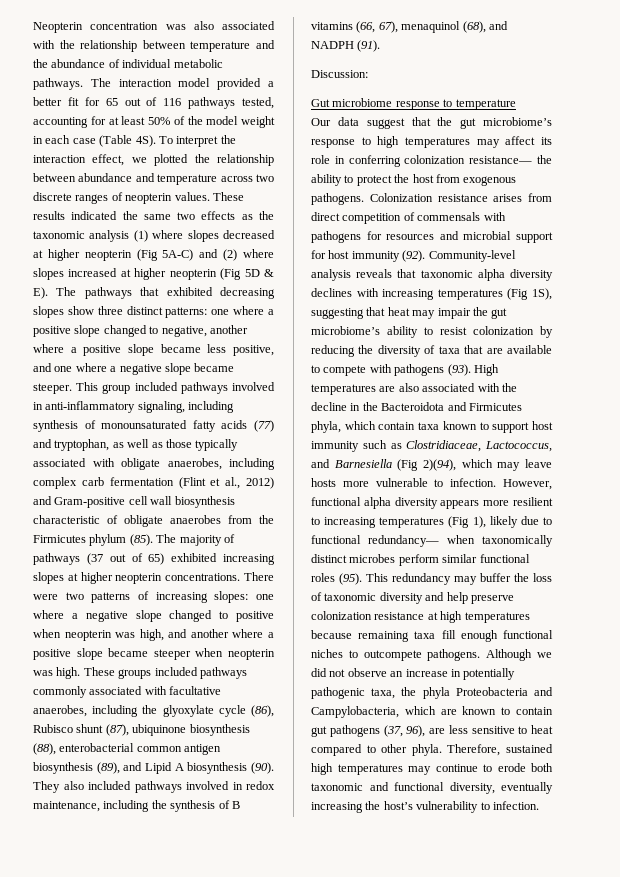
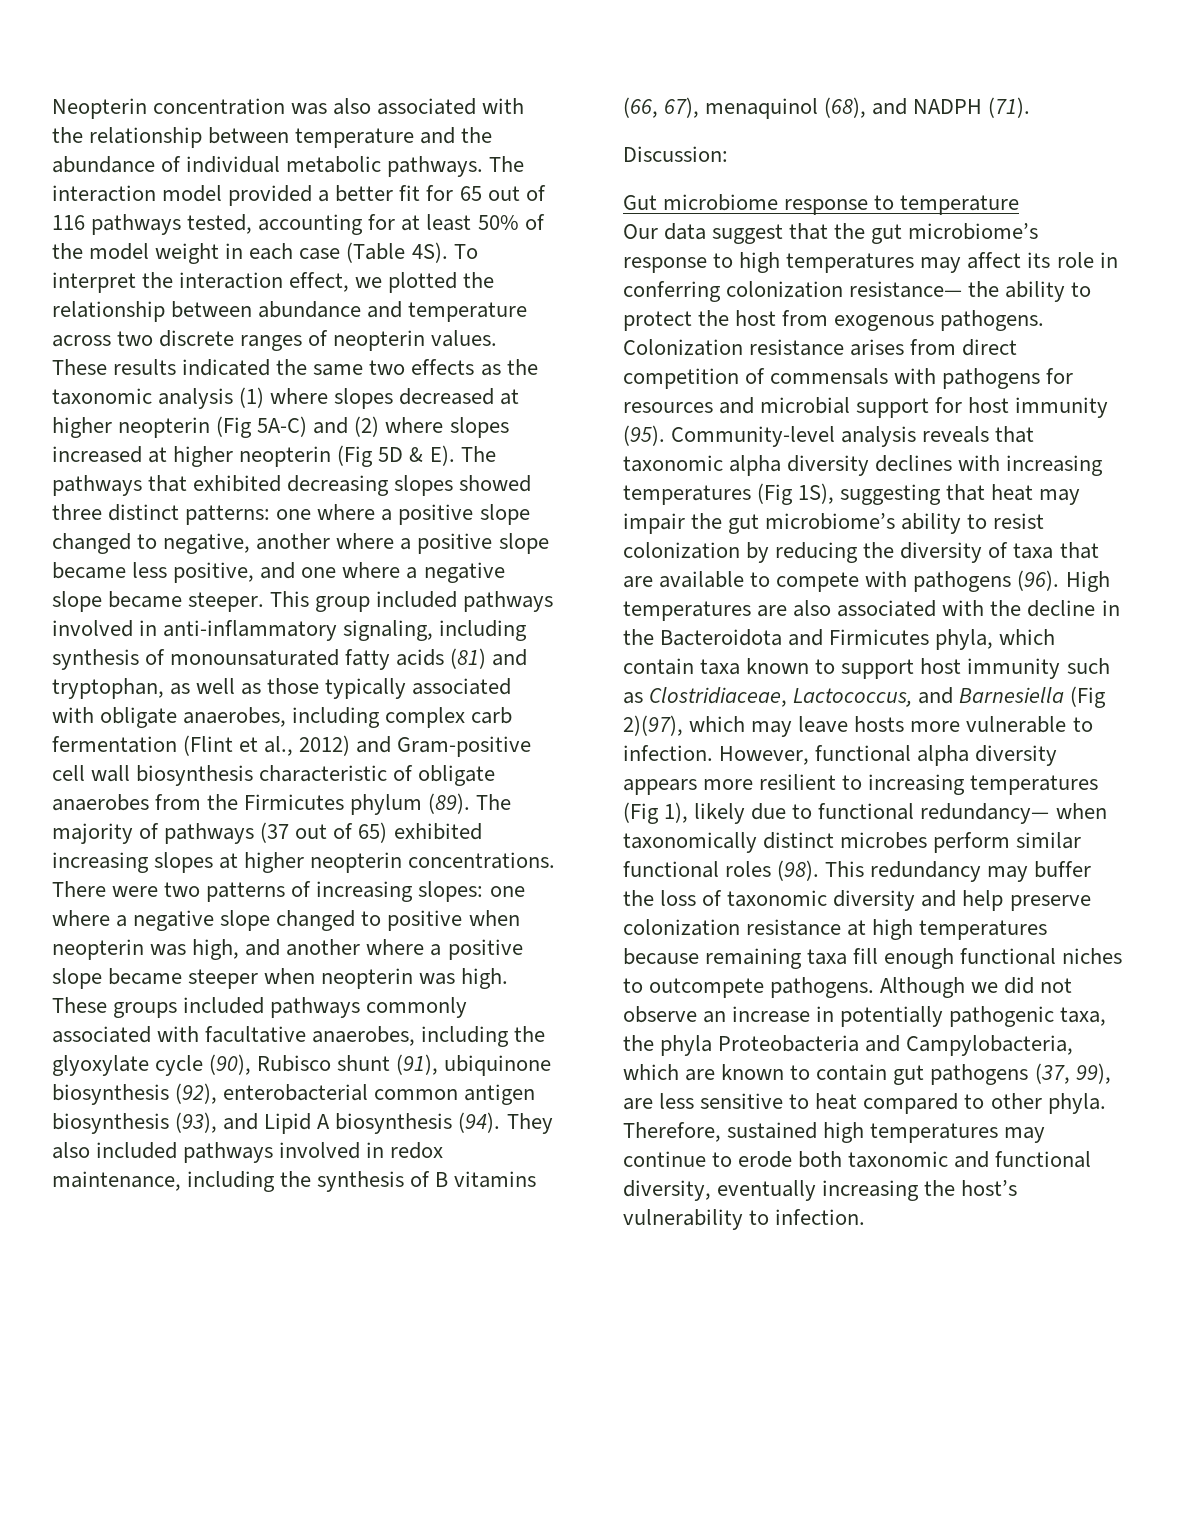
[67,306,94,315] show -> [459,475,532,492] showed
[253,420,274,432] (77) -> [450,648,487,669] (81)
[129,534,153,546] (85). -> [428,793,471,814] (89).
[250,705,274,717] (86), -> [209,1054,252,1075] (90),
[105,724,129,736] (87), -> [396,1054,439,1075] (91),
[33,743,56,755] (88), -> [175,1083,218,1104] (92),
[96,762,120,774] (89), -> [175,1112,218,1133] (93),
[250,762,274,774] (90). -> [458,1112,501,1133] (94).
[357,40,381,52] (91). -> [988,97,1031,118] (71).
[402,250,426,262] (92). -> [623,425,665,446] (95).
[447,364,471,376] (93). -> [1017,570,1060,591] (96).
[423,459,456,471] 2)(94), -> [623,715,683,736] 2)(97),
[339,573,362,585] (95). -> [777,860,820,881] (98).
[406,725,426,737] 96), -> [1075,1063,1111,1084] 99),

